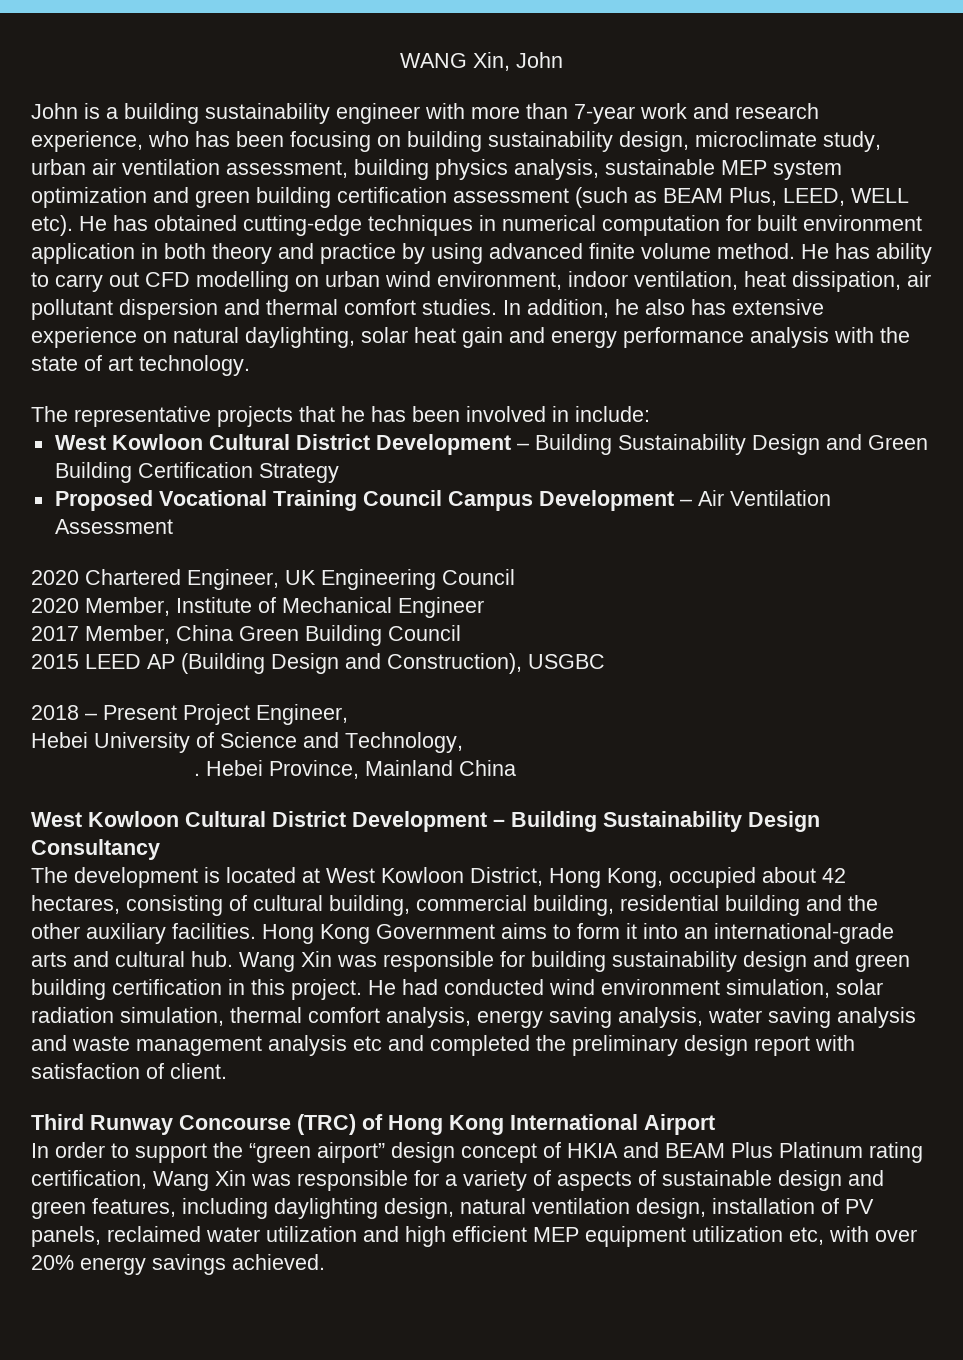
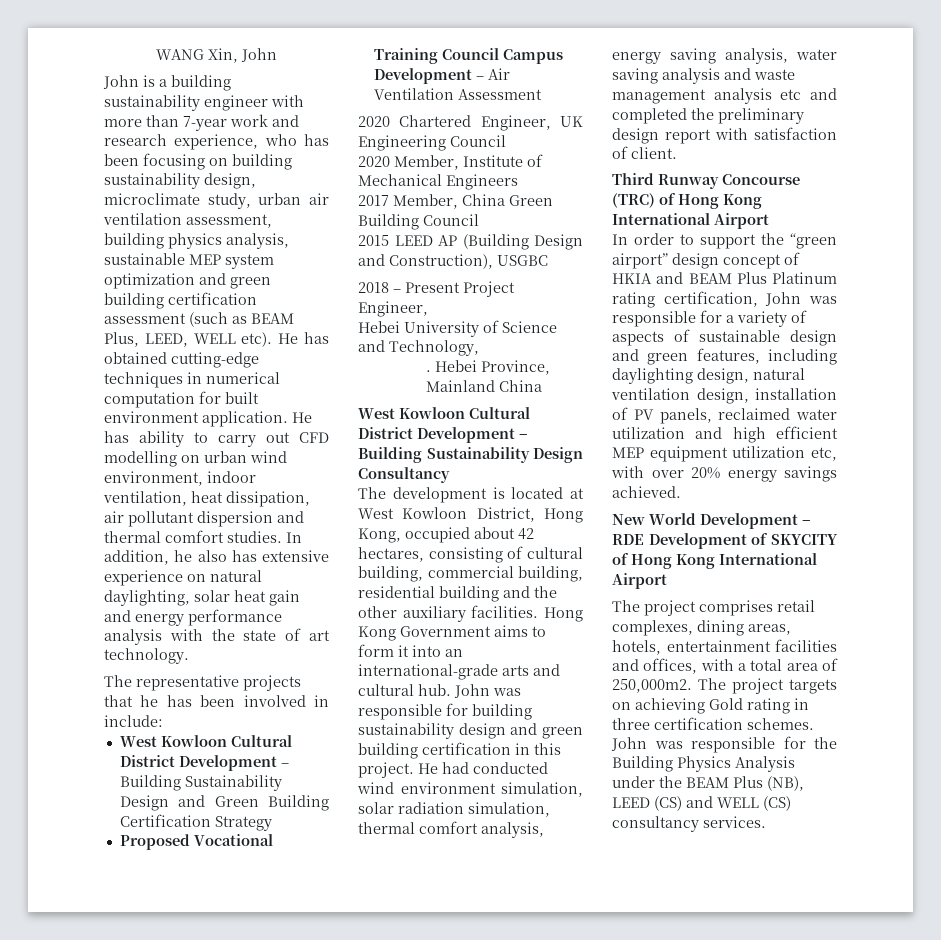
[31,243,795,264] application in both theory and practice by using advanced finite volume method. -> [202,411,288,427] application.
[398,597,484,618] Engineer -> [446,174,518,190] Engineers
[239,951,332,972] Wang Xin -> [454,684,490,698] John
[153,1170,246,1191] Wang Xin -> [765,292,802,306] John
(325, 1262) none -> [612,513,811,529] [612,533,838,549] [612,553,817,569] [612,573,667,589] [612,600,815,616] [612,620,791,636] [612,639,837,655] [612,658,838,674] [612,678,837,694] [612,698,809,714] [612,717,814,730] [611,736,837,753] [612,756,795,772] [612,776,804,791] [612,796,791,811] [612,816,766,832] // New World Development – RDE Development of SKYCITY of Hong Kong International Airport // The project comprises retail complexes, dining areas, hotels, entertainment facilities and offices, with a total area of 250,000m2. The project targets on achieving Gold rating in three certification schemes. John was responsible for the Building Physics Analysis under the BEAM Plus (NB), LEED (CS) and WELL (CS) consultancy services.

